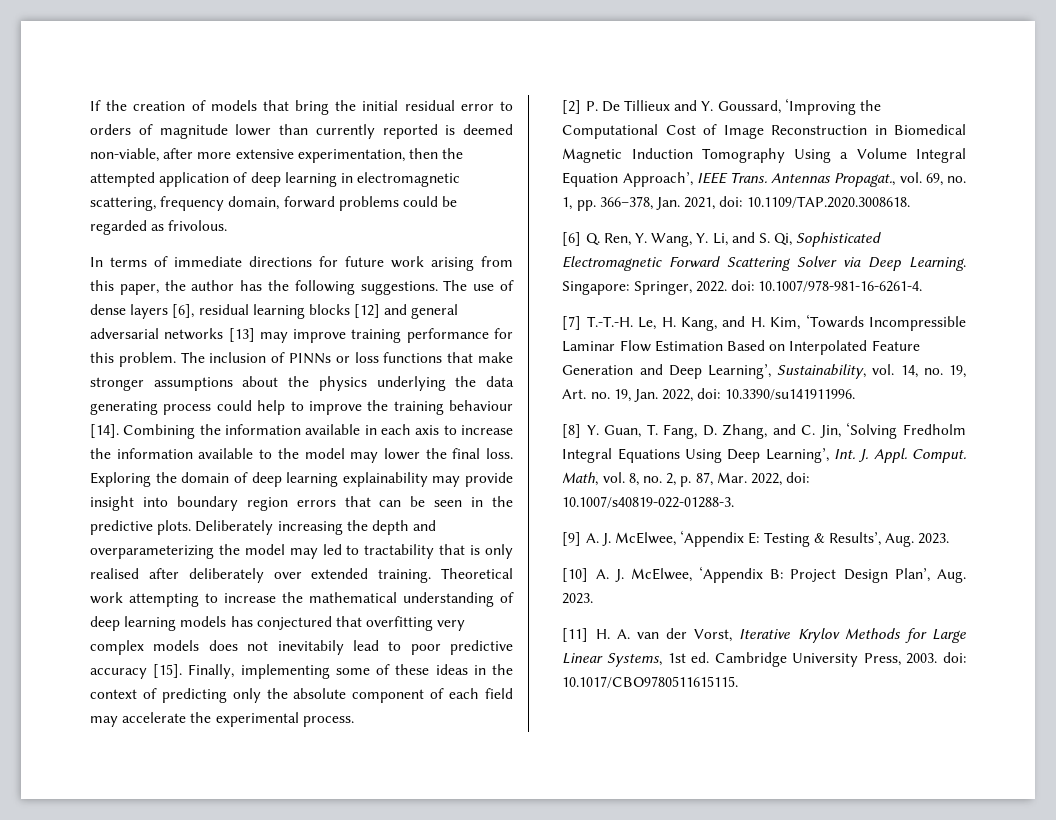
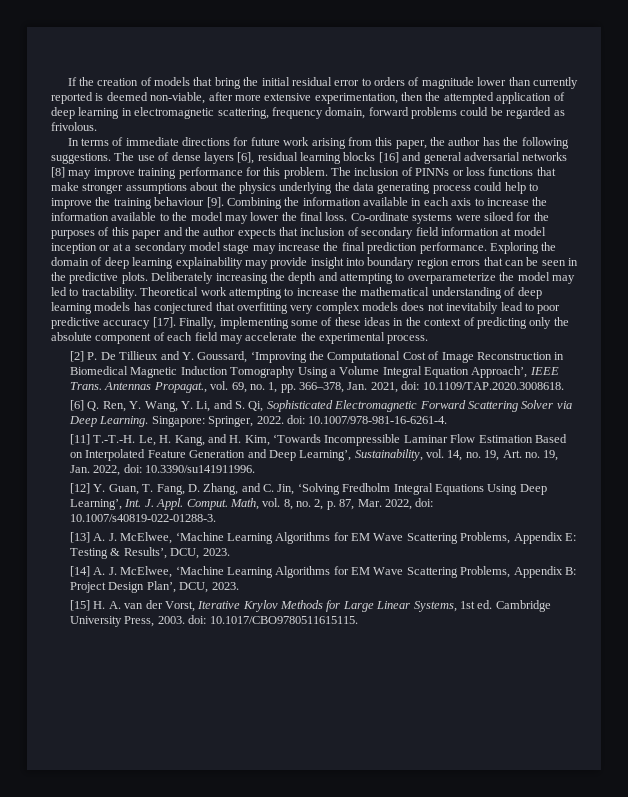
[354,304,381,318] [12] -> [378,152,399,163] [16]
[228,328,255,342] [13] -> [51,167,65,178] [8]
[90,424,119,438] [14]. -> [206,197,224,208] [9].
(513, 453) none -> [350,212,549,224] [51,227,546,239] [51,242,487,254] Co-ordinate systems were siloed for the purposes of this paper and the author expects that inclusion of secondary field information at model inception or at a secondary model stage may increase the final prediction performance.
[90,545,214,559] overparameterizing -> [340,273,496,284] attempting to overparameterize
[364,544,514,559] [90,568,432,583] tractability that is only realised after deliberately over extended training. -> [81,287,137,299] tractability.
[153,664,183,678] [15]. -> [152,317,176,328] [17].
[562,316,582,330] [7] -> [70,434,91,445] [11]
[562,424,582,438] [8] -> [70,483,91,494] [12]
[562,530,745,547] [9] A. J. McElwee, ‘Appendix -> [70,532,563,544] [13] A. J. McElwee, ‘Machine Learning Algorithms for EM Wave Scattering Problems, Appendix
[885,533,950,547] [562,566,764,583] Aug. 2023. // [10] A. J. McElwee, ‘Appendix -> [170,548,230,559] [70,566,563,578] DCU, 2023. // [14] A. J. McElwee, ‘Machine Learning Algorithms for EM Wave Scattering Problems, Appendix
[937,569,966,583] [562,593,594,604] [562,628,589,642] Aug. 2023. // [11] -> [179,582,239,593] [70,600,91,611] DCU, 2023. // [15]

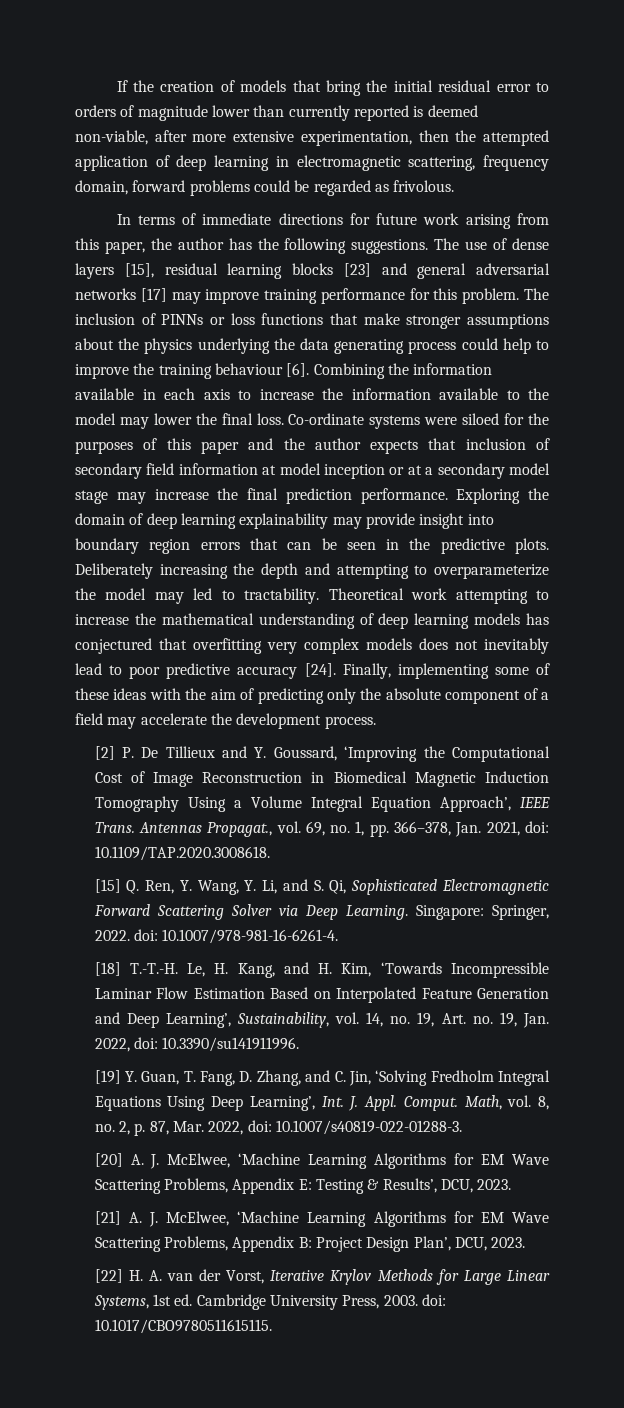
[237,152,255,164] [6], -> [124,263,154,278] [15],
[378,152,399,163] [16] -> [343,263,371,277] [23]
[51,167,65,178] [8] -> [140,288,167,302] [17]
[206,197,224,208] [9]. -> [286,363,310,377] [6].
[446,302,499,314] inevitabily -> [484,638,549,654] inevitably
[152,317,176,328] [17]. -> [304,663,336,677] [24].
[393,317,462,326] in the context -> [149,688,236,700] with the aim
[167,332,193,341] each -> [541,692,549,700] a
[319,332,385,344] experimental -> [236,713,322,729] development
[70,400,85,411] [6] -> [94,879,121,893] [15]
[70,434,91,445] [11] -> [94,962,121,976] [18]
[70,483,91,494] [12] -> [94,1070,121,1084] [19]
[70,532,91,543] [13] -> [94,1153,123,1167] [20]
[70,566,91,577] [14] -> [94,1211,121,1225] [21]
[70,600,91,611] [15] -> [94,1269,123,1283] [22]

